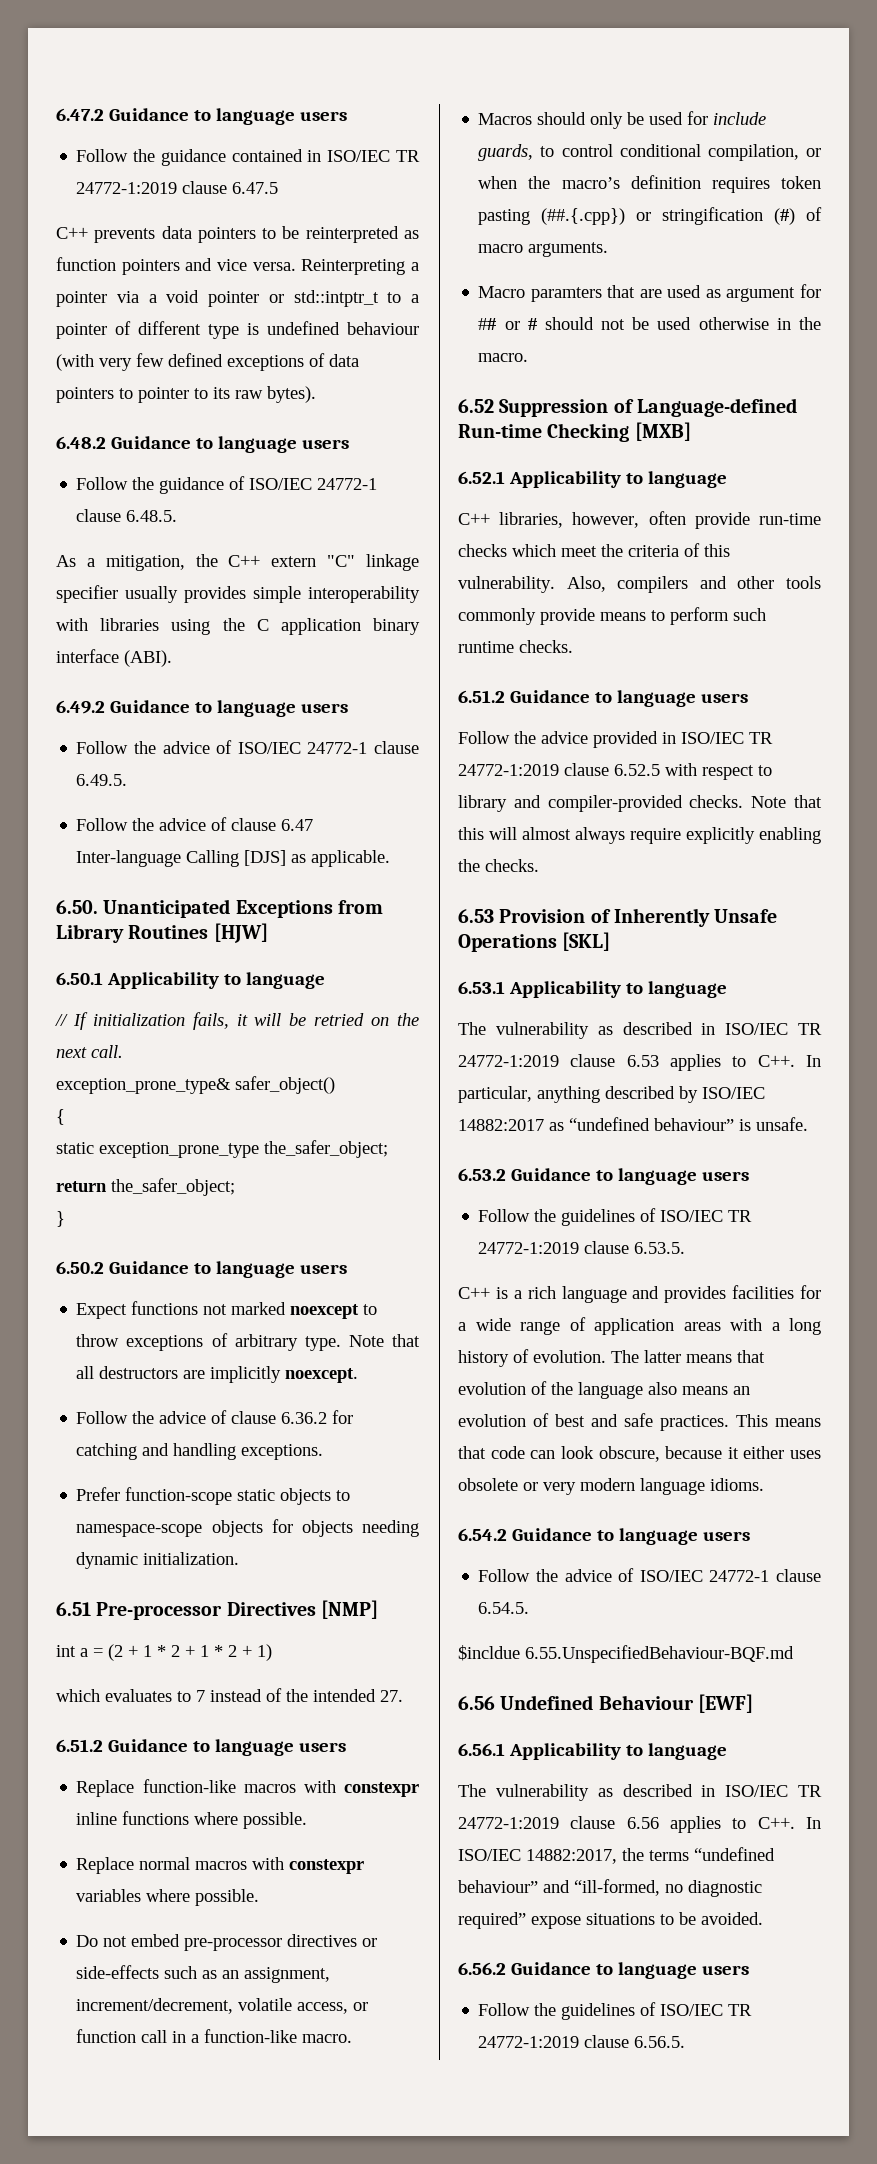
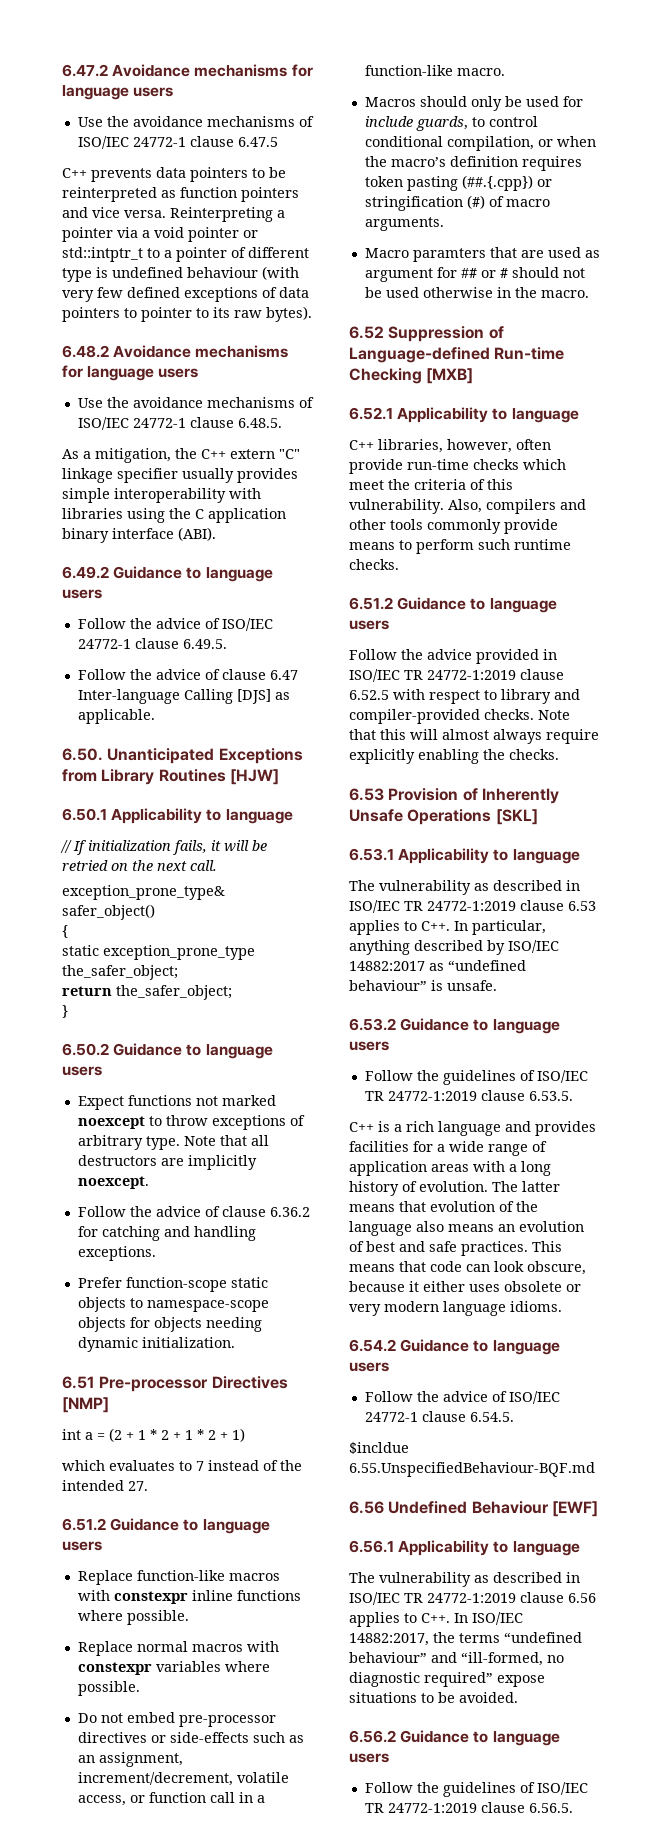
[108,108,347,125] [76,149,420,166] [76,182,178,194] Guidance to language users // Follow the guidance contained in ISO/IEC TR 24772-1:2019 -> [112,64,313,77] [62,85,174,100] [77,116,314,127] [77,136,186,149] Avoidance mechanisms for language users // Use the avoidance mechanisms of ISO/IEC 24772-1
[110,436,349,453] [76,477,225,494] Guidance to language users // Follow the guidance -> [113,345,289,358] [62,365,199,381] [77,397,295,408] Avoidance mechanisms for language users // Use the avoidance mechanisms

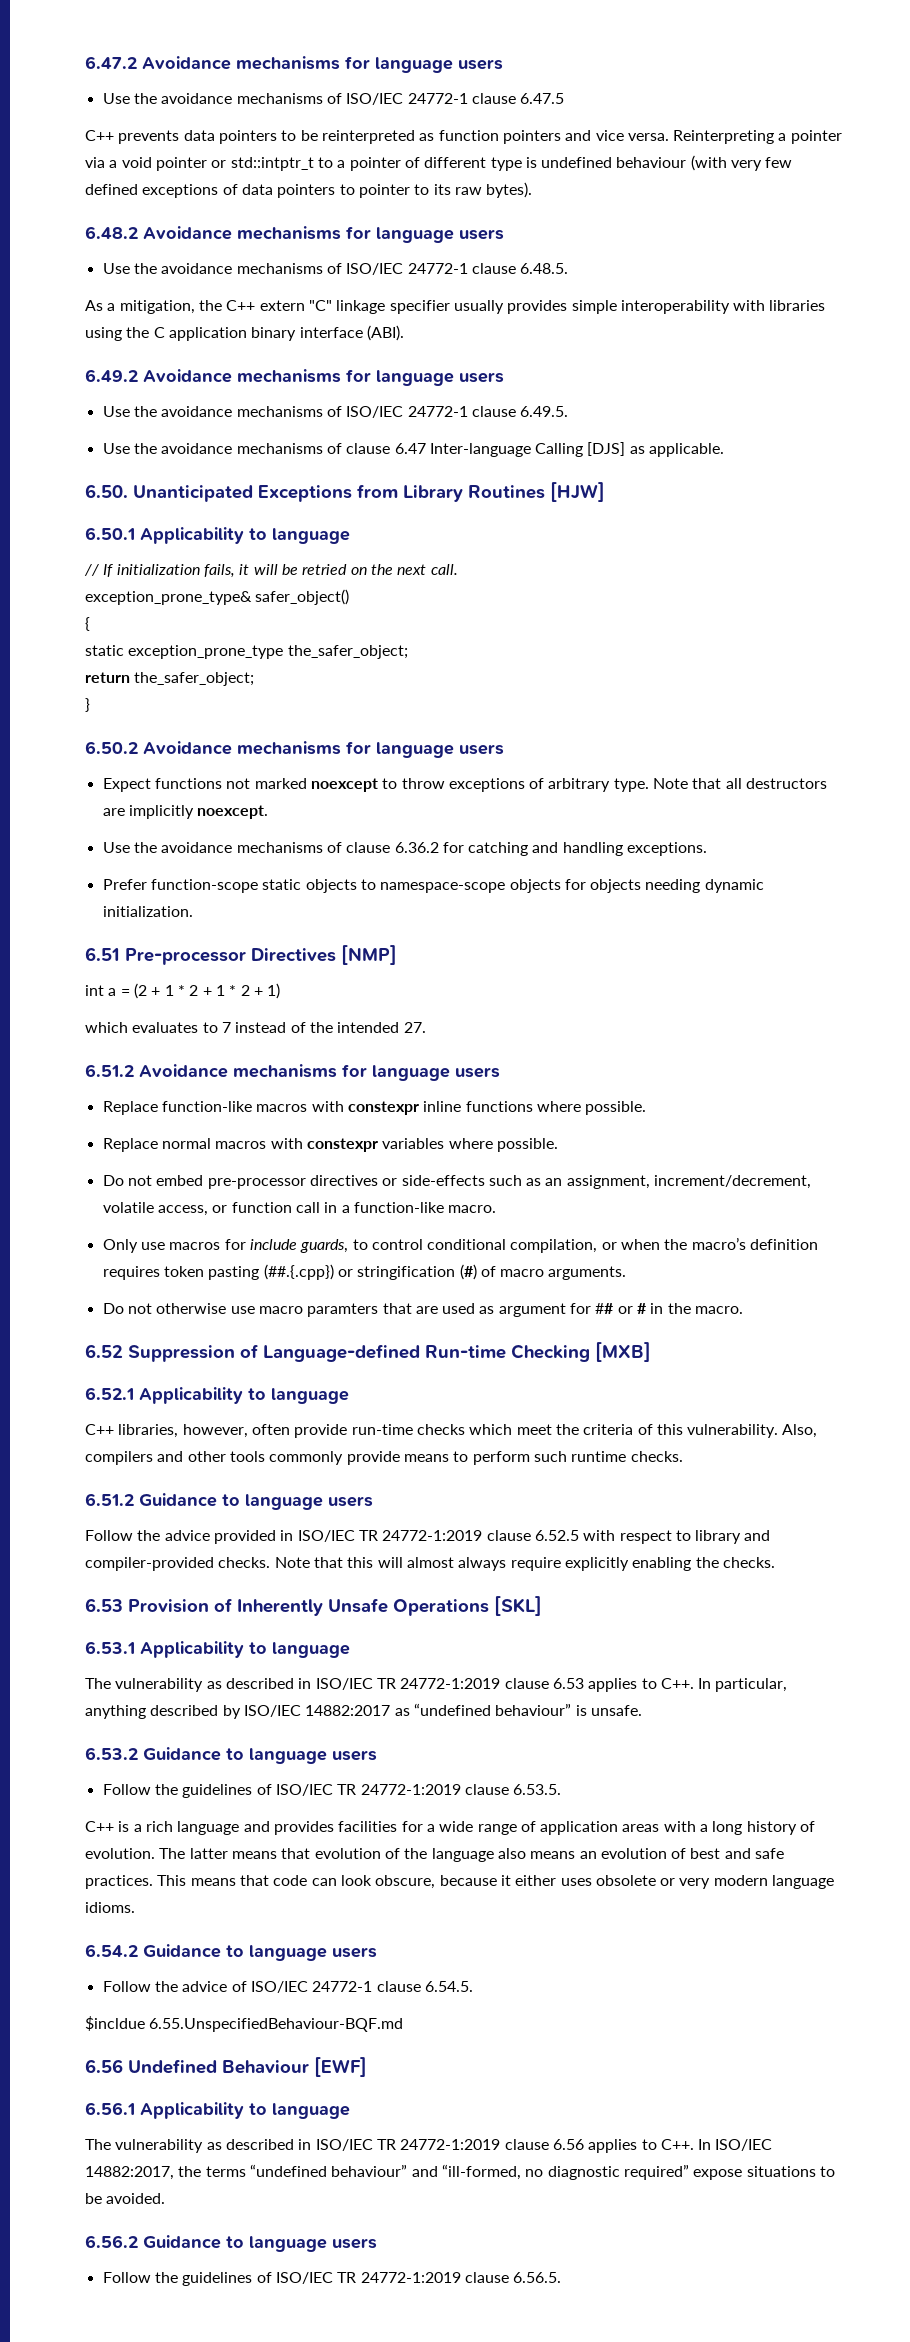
[113,566,273,582] [62,589,102,599] [77,618,201,629] Guidance to language users // Follow the advice -> [143,369,504,386] [102,406,323,417] Avoidance mechanisms for language users // Use the avoidance mechanisms
[77,669,201,680] Follow the advice -> [102,443,323,454] Use the avoidance mechanisms
[113,1043,202,1056] Guidance to -> [143,741,371,755] Avoidance mechanisms for
[77,1206,201,1217] Follow the advice -> [102,842,323,853] Use the avoidance mechanisms
[110,1518,199,1531] Guidance to -> [139,1064,367,1078] Avoidance mechanisms for
[364,96,559,111] Macros should only be used -> [102,1239,221,1253] Only use macros
[364,248,409,258] Macro -> [102,1303,303,1314] Do not otherwise use macro
[511,267,585,278] [364,287,493,298] should not be used otherwise -> (648, 1308) none

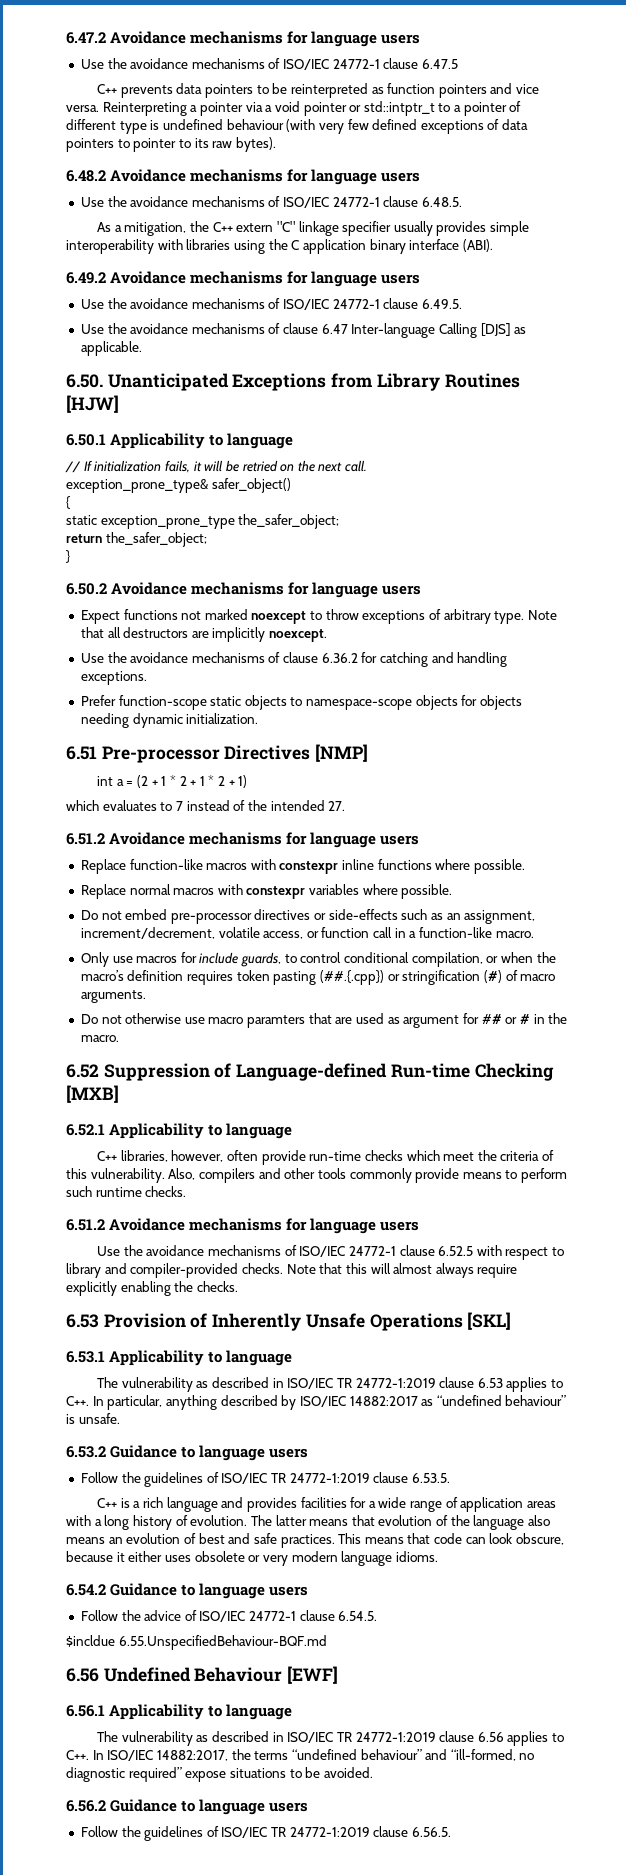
[139,1493,373,1510] [85,1530,483,1544] Guidance to language users // Follow the advice provided in ISO/IEC TR 24772-1:2019 -> [109,1218,420,1234] [97,1245,396,1257] Avoidance mechanisms for language users // Use the avoidance mechanisms of ISO/IEC 24772-1

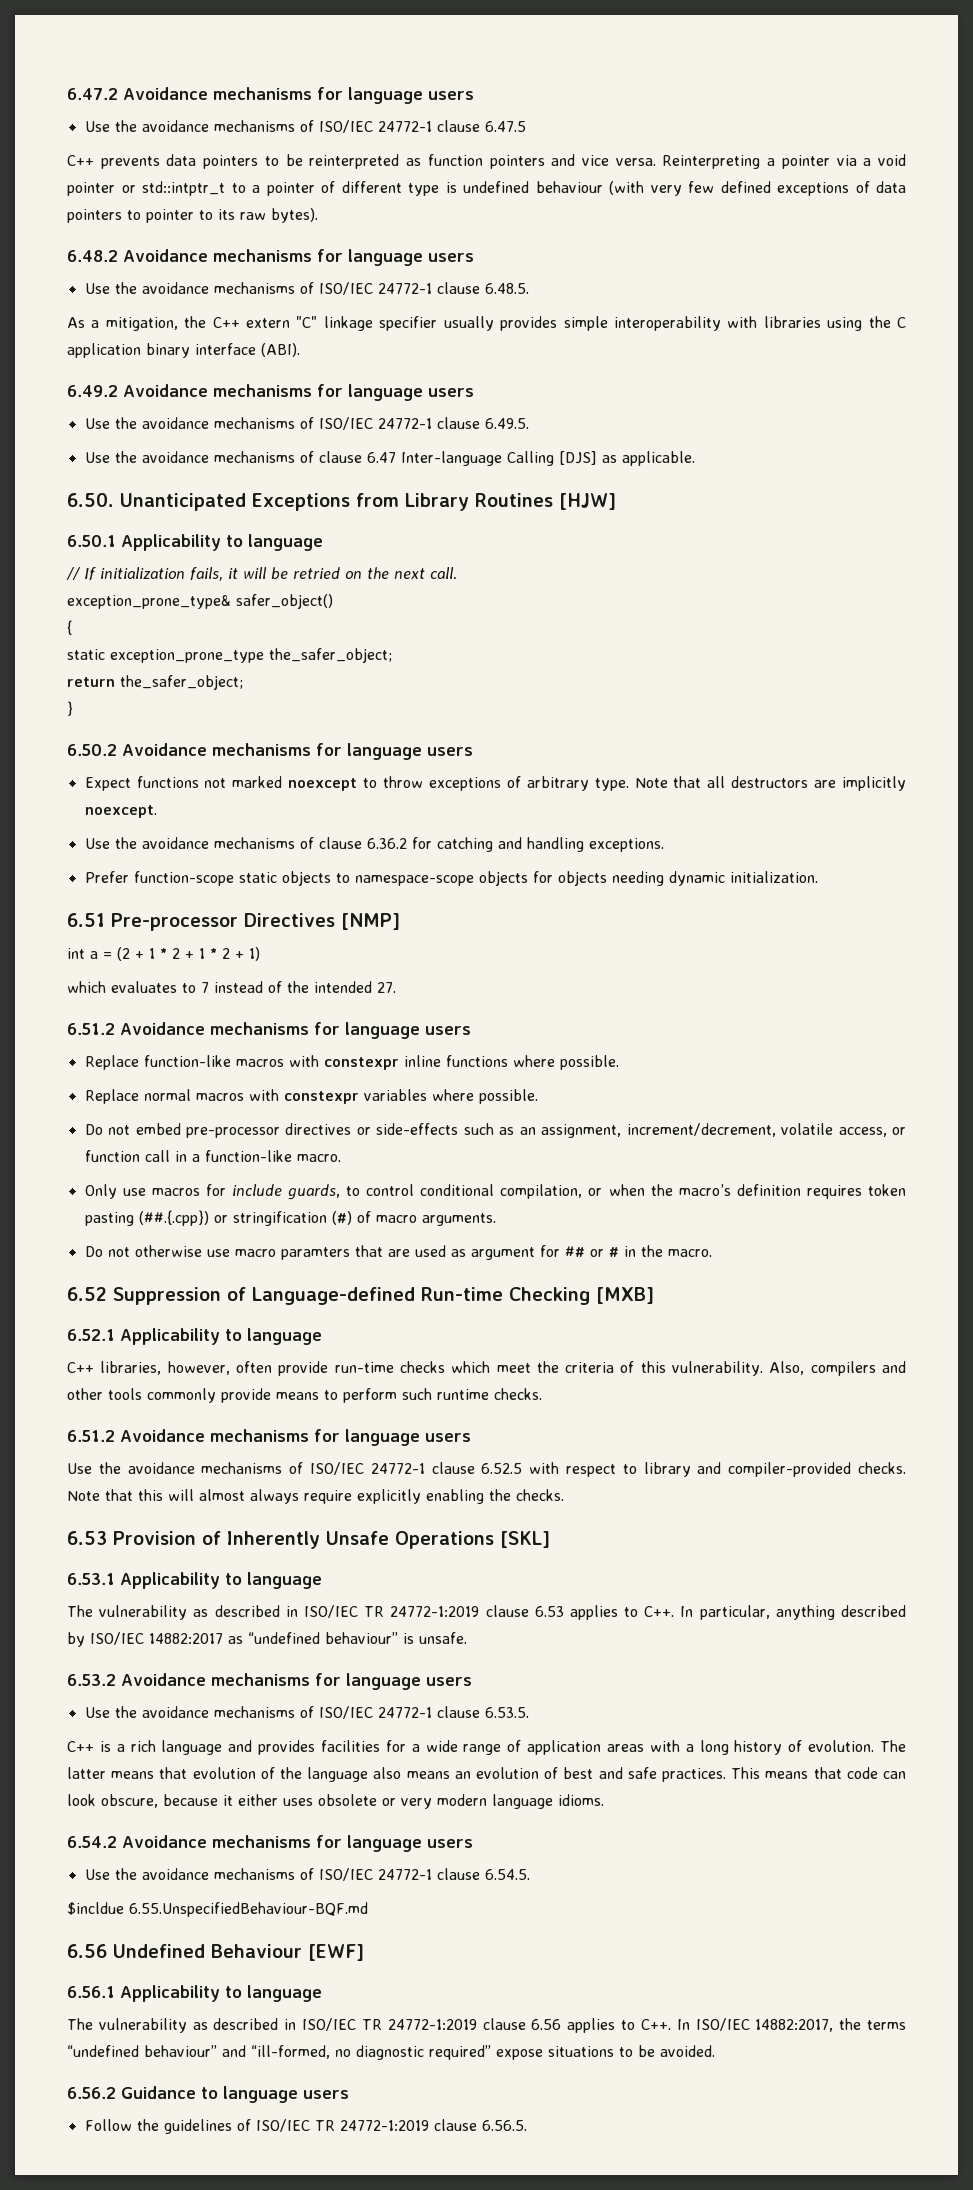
[110,1445,309,1461] [80,1472,370,1487] Guidance to language users // Follow the guidelines of ISO/IEC TR 24772-1:2019 -> [121,1673,472,1690] [84,1706,432,1719] Avoidance mechanisms for language users // Use the avoidance mechanisms of ISO/IEC 24772-1
[110,1583,309,1599] [80,1610,182,1621] Guidance to language users // Follow the advice -> [122,1835,473,1852] [84,1868,295,1880] Avoidance mechanisms for language users // Use the avoidance mechanisms

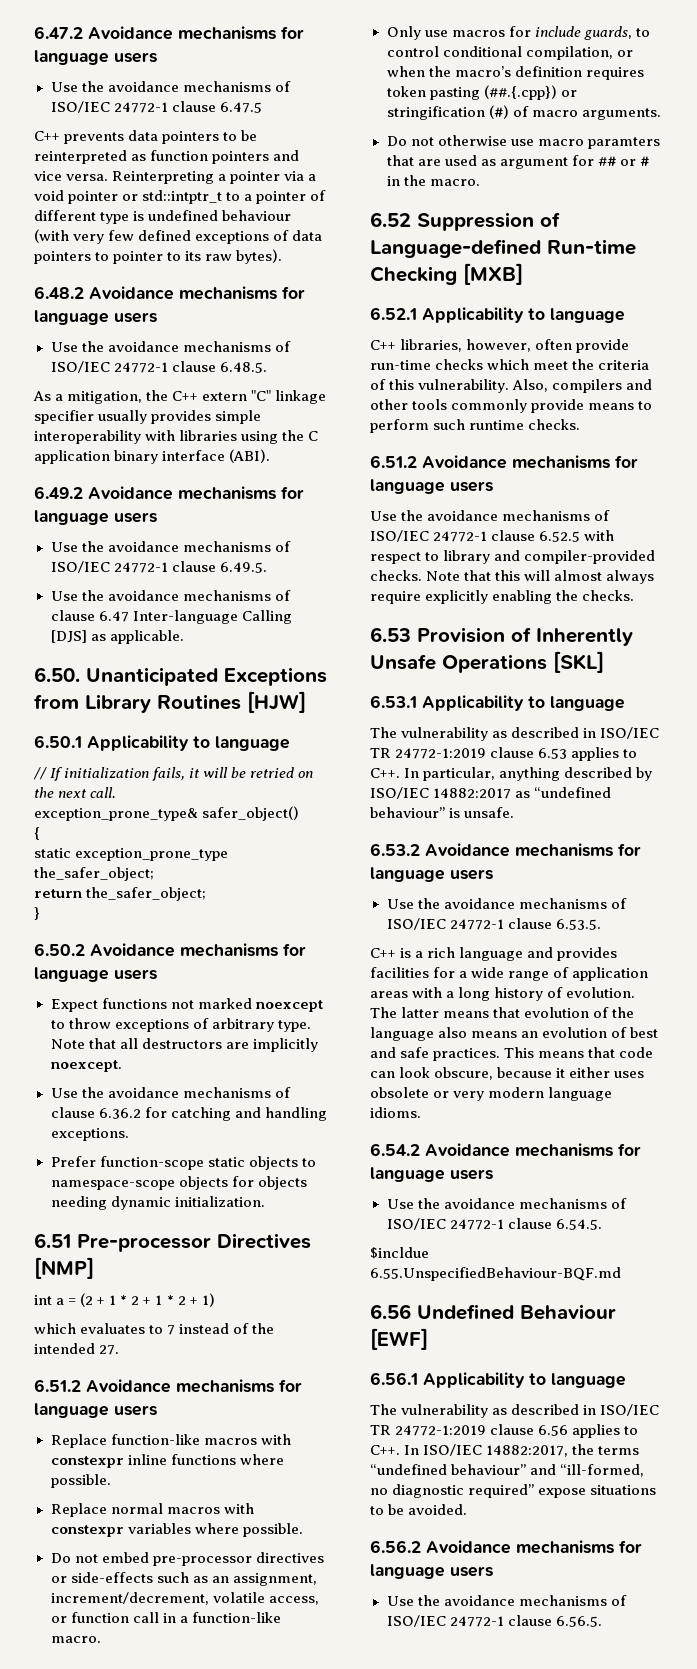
[121,2086,349,2103] [84,2119,429,2134] Guidance to language users // Follow the guidelines of ISO/IEC TR 24772-1:2019 -> [426,1540,642,1554] [370,1564,493,1579] [386,1595,627,1606] [386,1615,504,1627] Avoidance mechanisms for language users // Use the avoidance mechanisms of ISO/IEC 24772-1

